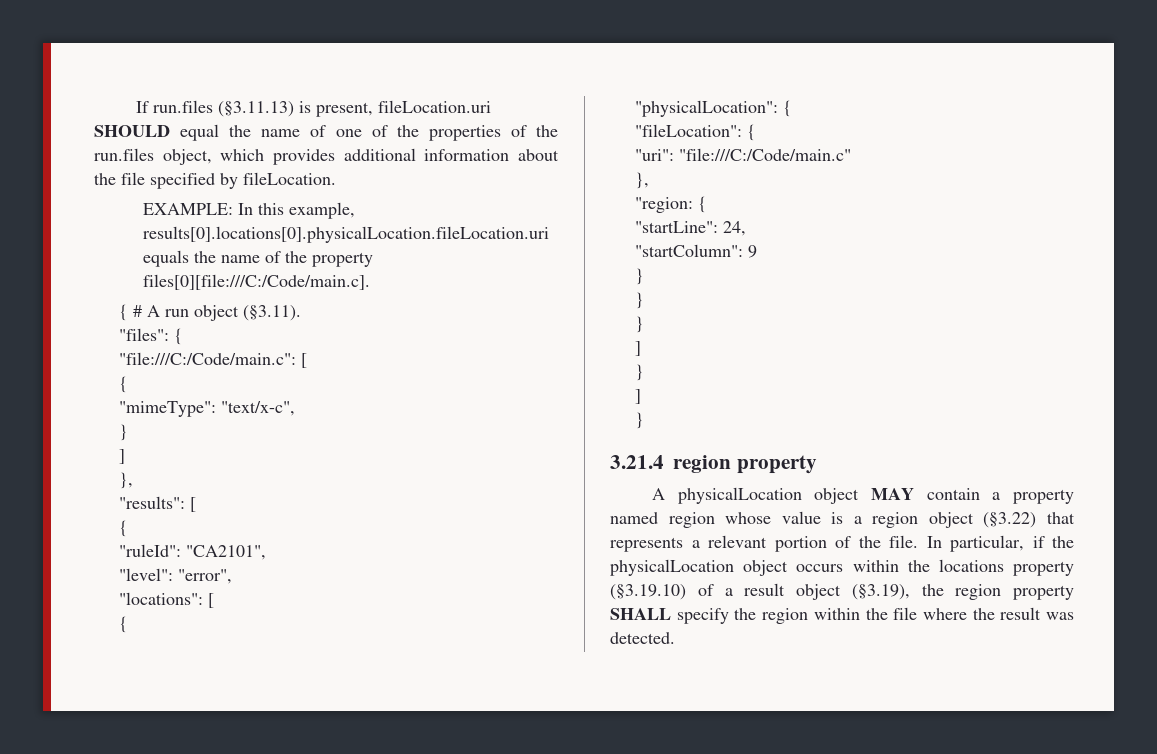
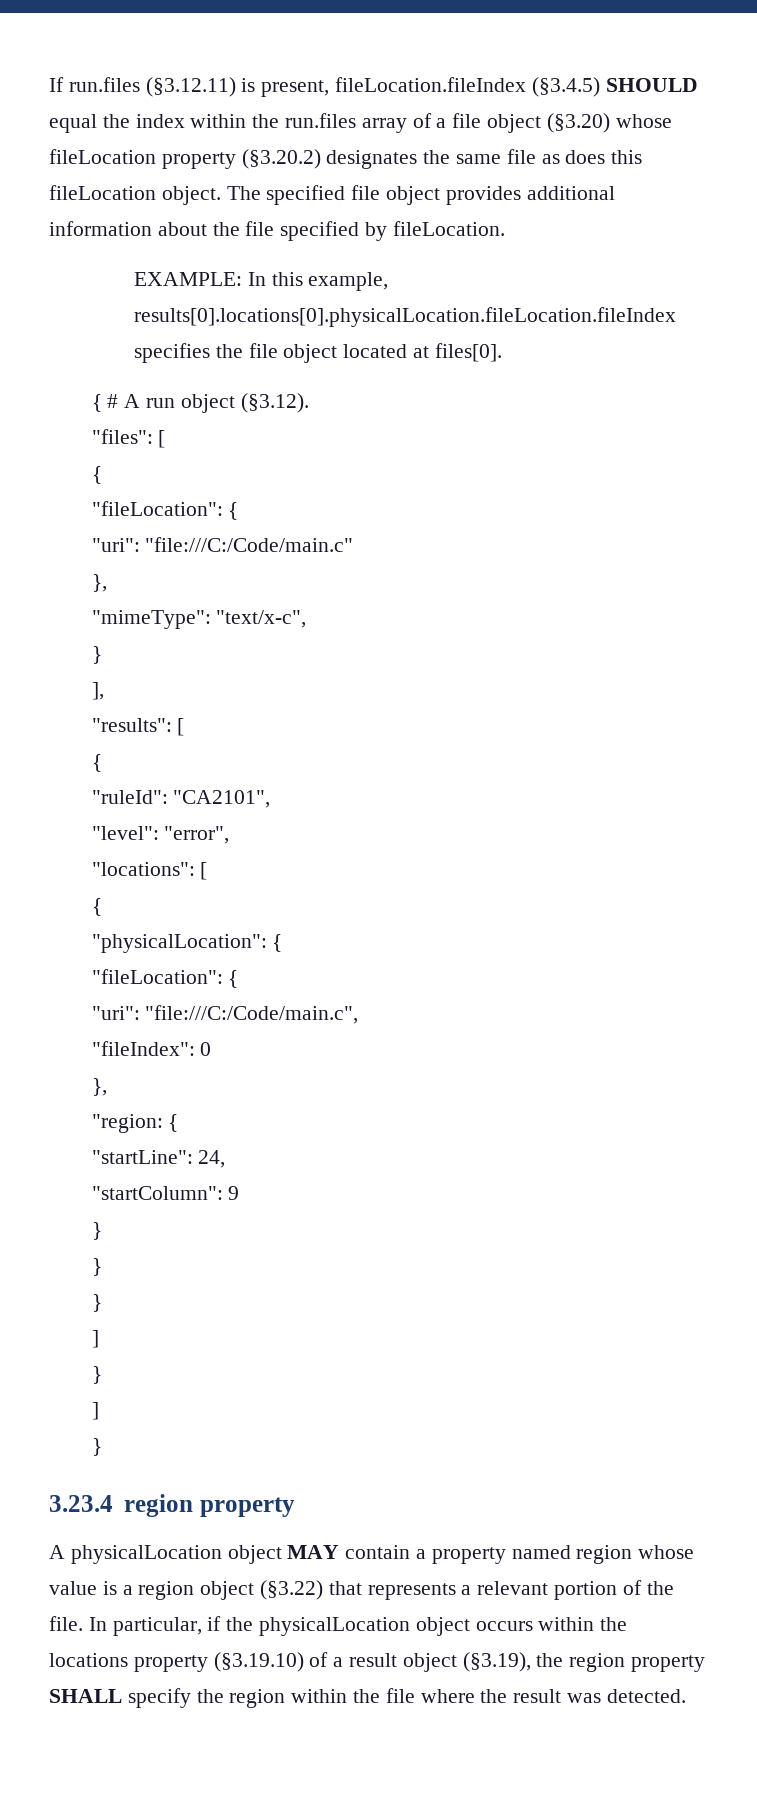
[218,101,295,117] (§3.11.13) -> [145,77,236,97] (§3.12.11)
[378,100,492,113] fileLocation.uri -> [335,77,600,97] fileLocation.fileIndex (§3.4.5)
[261,125,559,141] [94,148,265,165] name of one of the properties of the run.files object, which -> [135,113,672,133] [49,149,643,169] [49,185,441,205] index within the run.files array of a file object (§3.20) whose fileLocation property (§3.20.2) designates the same file as does this fileLocation object. The specified file object
[143,226,550,243] [143,250,374,267] [143,274,371,290] results[0].locations[0].physicalLocation.fileLocation.uri equals the name of the property files[0][file:///C:/Code/main.c]. -> [134,307,677,327] [134,343,502,363] results[0].locations[0].physicalLocation.fileLocation.fileIndex specifies the file object located at files[0].
[242,305,301,321] (§3.11). -> [240,393,309,413] (§3.12).
[173,328,183,345] [118,352,307,368] [118,376,128,393] { // "file:///C:/Code/main.c": [ // { -> [158,430,166,448] [91,466,102,484] [91,501,239,520] [91,537,354,552] [91,574,107,592] [ // { // "fileLocation": { // "uri": "file:///C:/Code/main.c" // },
[118,449,125,464] [118,472,133,489] ] // }, -> [91,682,104,700] ],
[678,148,851,161] "file:///C:/Code/main.c" -> [145,1005,359,1024] [91,1041,212,1056] "file:///C:/Code/main.c", // "fileIndex": 0
[610,455,664,469] 3.21.4 -> [49,1495,113,1512] 3.23.4

